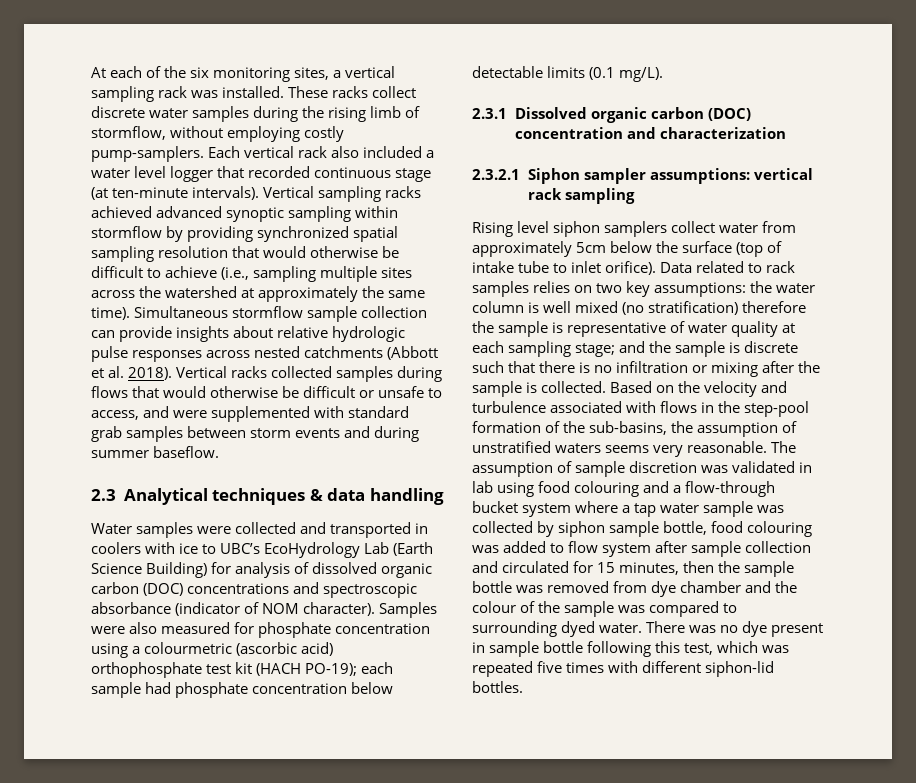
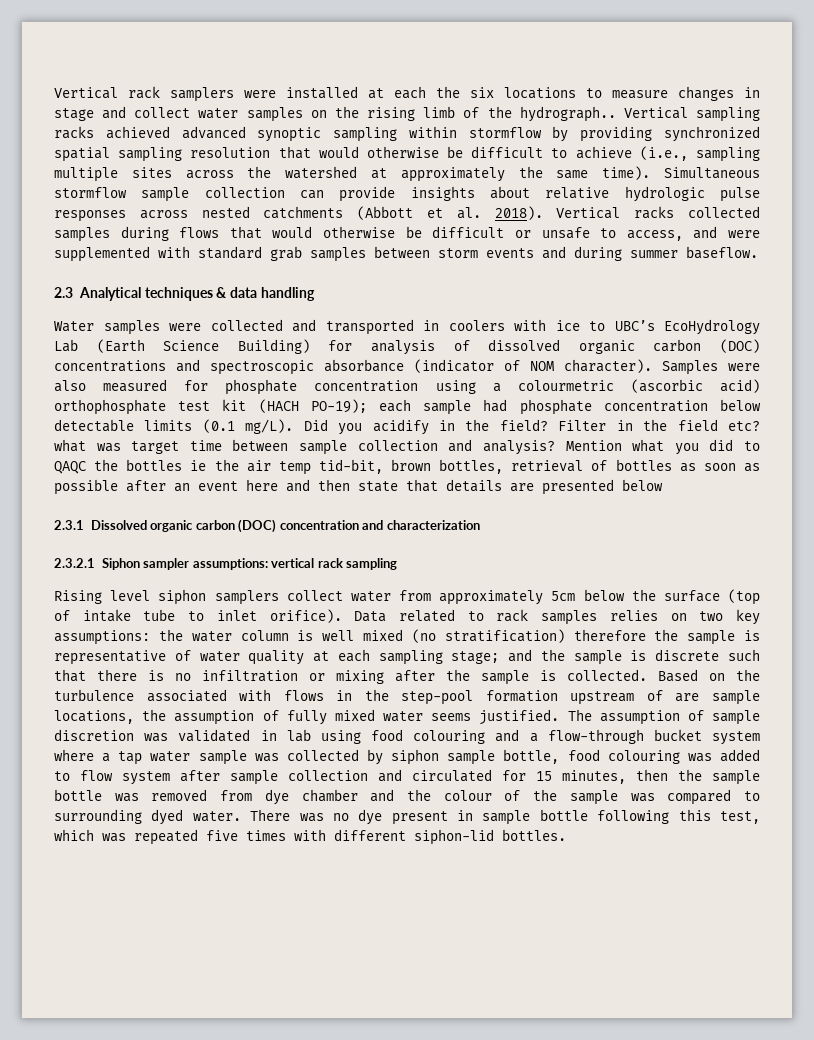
[91,66,396,82] [91,86,417,102] [91,106,145,118] At each of the six monitoring sites, a vertical sampling rack was installed. These racks collect discrete -> [54,86,760,102] [54,106,191,121] Vertical rack samplers were installed at each the six locations to measure changes in stage and collect
[253,106,299,122] during -> [310,110,327,118] on
[91,126,345,142] [91,146,435,162] [91,166,432,182] [91,186,260,200] stormflow, without employing costly pump-samplers. Each vertical rack also included a water level logger that recorded continuous stage (at ten-minute intervals). -> [487,106,616,122] the hydrograph..
(664, 74) none -> [303,419,761,435] [54,439,761,455] [54,459,760,475] [54,479,663,495] Did you acidify in the field? Filter in the field etc? what was target time between sample collection and analysis? Mention what you did to QAQC the bottles ie the air temp tid-bit, brown bottles, retrieval of bottles as soon as possible after an event here and then state that details are presented below
[704,381,788,397] velocity and -> (760, 675) none
[545,421,798,437] [472,441,768,457] of the sub-basins, the assumption of unstratified waters seems very reasonable. -> [570,690,760,705] [54,709,560,725] upstream of are sample locations, the assumption of fully mixed water seems justified.

